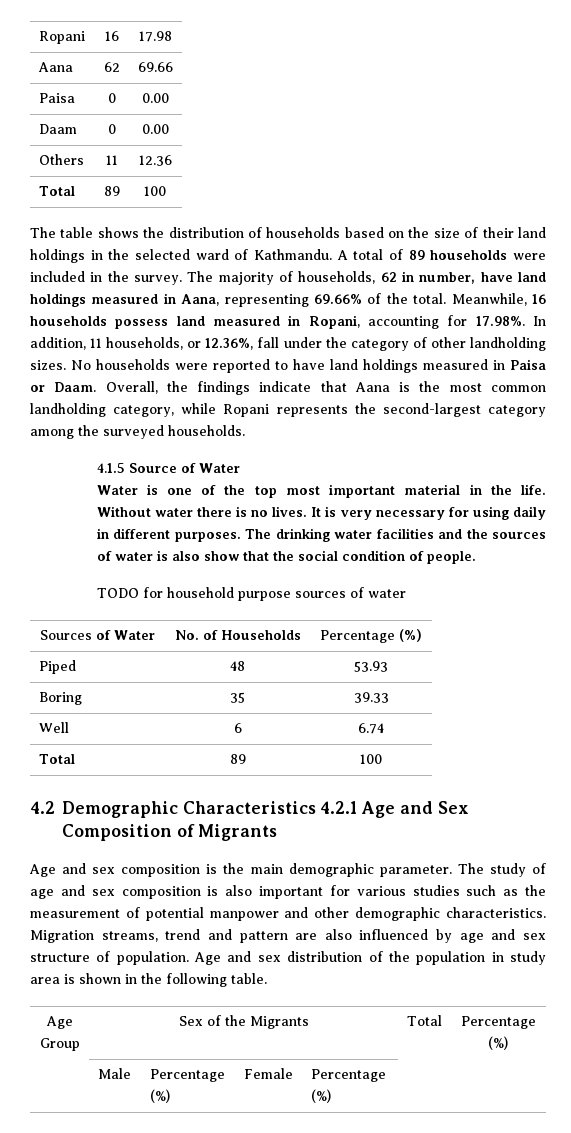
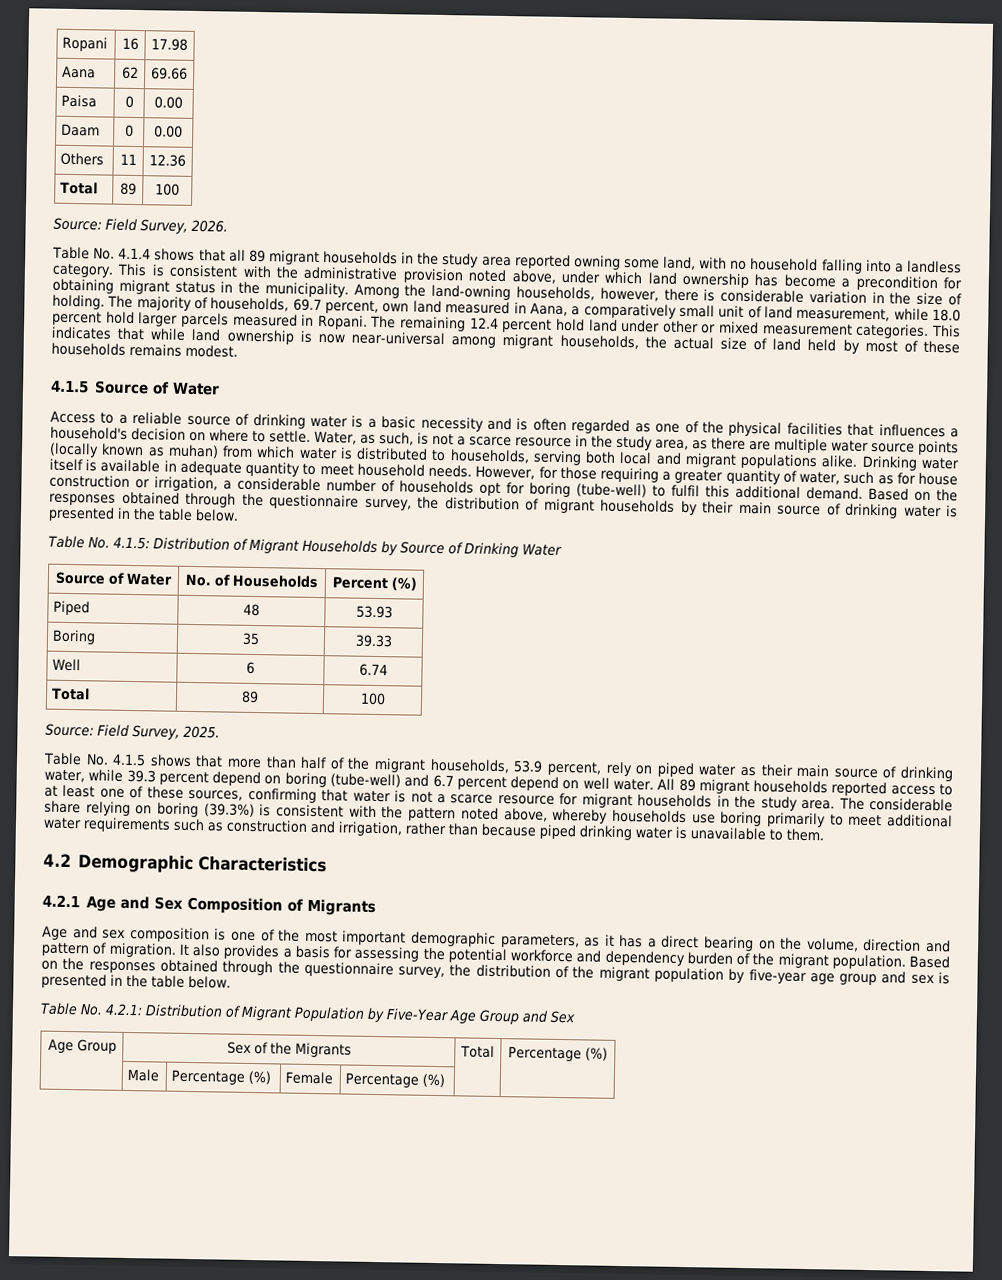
[30,227,546,238] [30,249,547,263] [30,271,546,285] [30,293,546,307] [30,315,546,329] [30,337,546,351] [30,359,546,373] [30,381,546,395] [30,403,546,417] [30,425,245,439] [96,463,240,473] [96,484,546,498] [96,506,546,520] [96,528,546,542] [96,550,476,564] [96,587,406,601] [40,630,92,640] The table shows the distribution of households based on the size of their land holdings in the selected ward of Kathmandu. A total of 89 households were included in the survey. The majority of households, 62 in number, have land holdings measured in Aana, representing 69.66% of the total. Meanwhile, 16 households possess land measured in Ropani, accounting for 17.98%. In addition, 11 households, or 12.36%, fall under the category of other landholding sizes. No households were reported to have land holdings measured in Paisa or Daam. Overall, the findings indicate that Aana is the most common landholding category, while Ropani represents the second-largest category among the surveyed households. // 4.1.5 Source of Water // Water is one of the top most important material in the life. Without water there is no lives. It is very necessary for using daily in different purposes. The drinking water facilities and the sources of water is also show that the social condition of people. // TODO for household purpose sources of water // Sources -> [53,217,228,234] [52,246,962,274] [52,263,963,292] [52,278,963,306] [52,294,962,322] [52,311,962,339] [51,326,960,354] [51,342,238,358] [50,380,220,396] [50,410,959,438] [50,426,959,456] [49,442,961,471] [49,458,959,486] [49,474,958,502] [49,491,958,519] [48,506,239,522] [48,535,562,558] [55,571,106,585] Source: Field Survey, 2026. // Table No. 4.1.4 shows that all 89 migrant households in the study area reported owning some land, with no household falling into a landless category. This is consistent with the administrative provision noted above, under which land ownership has become a precondition for obtaining migrant status in the municipality. Among the land-owning households, however, there is considerable variation in the size of holding. The majority of households, 69.7 percent, own land measured in Aana, a comparatively small unit of land measurement, while 18.0 percent hold larger parcels measured in Ropani. The remaining 12.4 percent hold land under other or mixed measurement categories. This indicates that while land ownership is now near-universal among migrant households, the actual size of land held by most of these households remains modest. // 4.1.5 Source of Water // Access to a reliable source of drinking water is a basic necessity and is often regarded as one of the physical facilities that influences a household's decision on where to settle. Water, as such, is not a scarce resource in the study area, as there are multiple water source points (locally known as muhan) from which water is distributed to households, serving both local and migrant populations alike. Drinking water itself is available in adequate quantity to meet household needs. However, for those requiring a greater quantity of water, such as for house construction or irrigation, a considerable number of households opt for boring (tube-well) to fulfil this additional demand. Based on the responses obtained through the questionnaire survey, the distribution of migrant households by their main source of drinking water is presented in the table below. // Table No. 4.1.5: Distribution of Migrant Households by Source of Drinking Water // Source
[320,630,395,643] Percentage -> [331,576,389,590] Percent
(382, 759) none -> [45,723,220,740] [43,752,953,782] [44,769,954,797] [44,784,954,812] [44,800,954,828] [43,817,824,842] // Source: Field Survey, 2025. // Table No. 4.1.5 shows that more than half of the migrant households, 53.9 percent, rely on piped water as their main source of drinking water, while 39.3 percent depend on boring (tube-well) and 6.7 percent depend on well water. All 89 migrant households reported access to at least one of these sources, confirming that water is not a scarce resource for migrant households in the study area. The considerable share relying on boring (39.3%) is consistent with the pattern noted above, whereby households use boring primarily to meet additional water requirements such as construction and irrigation, rather than because piped drinking water is unavailable to them.
(316, 807) none -> (327, 864) //
[223,863,546,877] [30,885,546,899] [30,907,546,921] [30,929,546,943] [30,951,546,965] [30,973,267,987] the main demographic parameter. The study of age and sex composition is also important for various studies such as the measurement of potential manpower and other demographic characteristics. Migration streams, trend and pattern are also influenced by age and sex structure of population. Age and sex distribution of the population in study area is shown in the following table. -> [230,929,952,953] [41,942,950,970] [41,957,950,986] [41,973,231,989] [40,1002,575,1025] one of the most important demographic parameters, as it has a direct bearing on the volume, direction and pattern of migration. It also provides a basis for assessing the potential workforce and dependency burden of the migrant population. Based on the responses obtained through the questionnaire survey, the distribution of the migrant population by five-year age group and sex is presented in the table below. // Table No. 4.2.1: Distribution of Migrant Population by Five-Year Age Group and Sex

